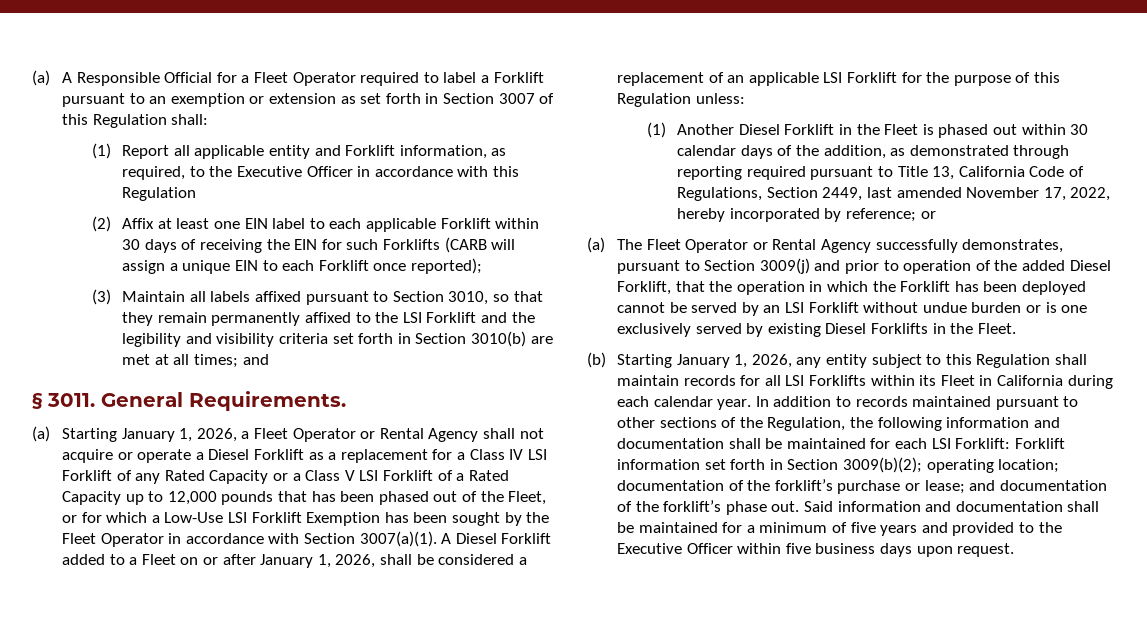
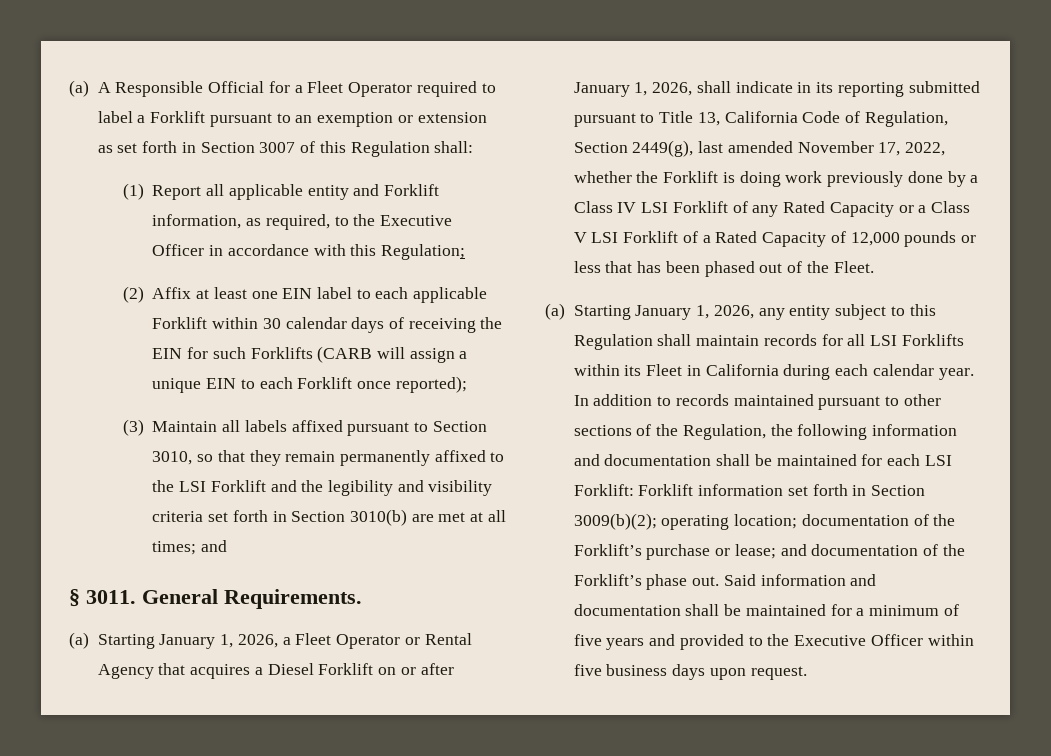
[122,187,197,201] Regulation -> [381,244,466,260] Regulation;
(141, 244) none -> [285,317,347,329] calendar
[482,428,544,439] [62,449,453,463] shall not acquire or operate a Diesel Forklift as a replacement for -> [158,663,454,679] [573,81,980,97] [573,111,948,127] [573,140,946,157] [573,171,966,187] that acquires a Diesel Forklift on or after January 1, 2026, shall indicate in its reporting submitted pursuant to Title 13, California Code of Regulation, Section 2449(g), last amended November 17, 2022, whether the Forklift is doing work previously done by
[125,491,274,505] up to 12,000 pounds -> [830,231,976,247] [573,261,601,273] of 12,000 pounds or less
[508,491,547,505] [62,512,550,526] [62,531,552,547] [62,554,527,568] [617,72,1060,86] [617,93,745,107] [647,122,1089,138] [677,145,1070,159] [677,166,1084,180] [677,187,1111,201] [677,208,936,222] [587,237,1064,253] [617,258,1111,274] [617,281,1086,295] [617,302,1088,316] [617,323,974,337] Fleet, or for which a Low-Use LSI Forklift Exemption has been sought by the Fleet Operator in accordance with Section 3007(a)(1). A Diesel Forklift added to a Fleet on or after January 1, 2026, shall be considered a replacement of an applicable LSI Forklift for the purpose of this Regulation unless: // (1) Another Diesel Forklift in the Fleet is phased out within 30 calendar days of the addition, as demonstrated through reporting required pursuant to Title 13, California Code of Regulations, Section 2449, last amended November 17, 2022, hereby incorporated by reference; or // (a) The Fleet Operator or Rental Agency successfully demonstrates, pursuant to Section 3009(j) and prior to operation of the added Diesel Forklift, that the operation in which the Forklift has been deployed cannot be served by an LSI Forklift without undue burden or is one exclusively served by existing Diesel Forklifts in the -> (829, 267) none
[587,352,606,368] (b) -> [545,303,565,320] (a)
[774,479,833,491] forklift’s -> [573,544,642,556] Forklift’s
[663,500,722,512] forklift’s -> [573,574,642,586] Forklift’s

